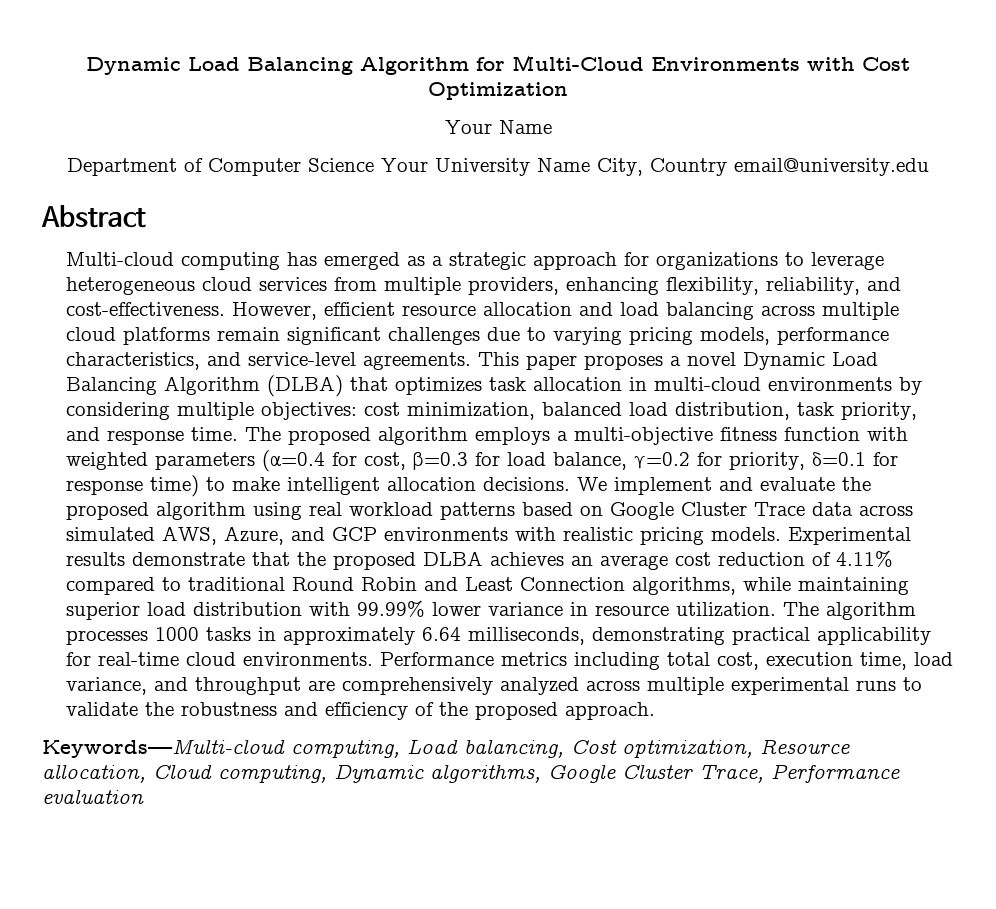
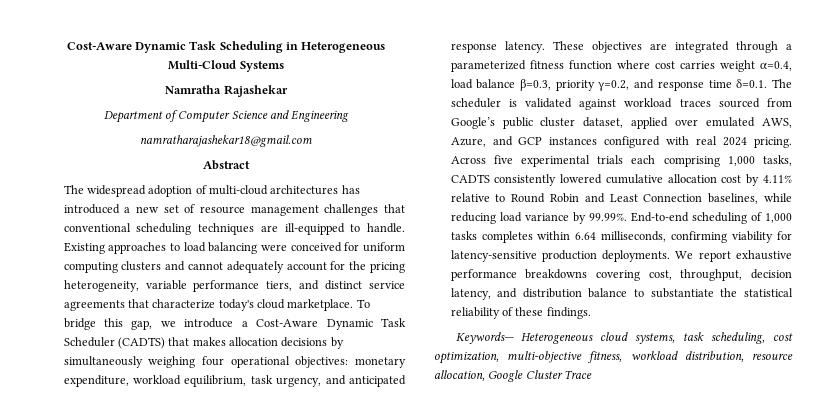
[86,55,910,75] [428,82,568,100] [444,120,552,134] [67,158,929,176] [41,205,146,228] [66,252,885,270] [66,277,902,295] [66,302,900,320] [66,327,890,345] [66,352,879,370] [66,375,923,397] [66,402,918,420] [66,427,909,445] [66,450,899,472] [66,475,872,497] [66,502,914,520] [66,526,912,545] [66,550,894,570] [66,577,286,595] Dynamic Load Balancing Algorithm for Multi-Cloud Environments with Cost Optimization // Your Name // Department of Computer Science Your University Name City, Country email@university.edu // Abstract // Multi-cloud computing has emerged as a strategic approach for organizations to leverage heterogeneous cloud services from multiple providers, enhancing flexibility, reliability, and cost-effectiveness. However, efficient resource allocation and load balancing across multiple cloud platforms remain significant challenges due to varying pricing models, performance characteristics, and service-level agreements. This paper proposes a novel Dynamic Load Balancing Algorithm (DLBA) that optimizes task allocation in multi-cloud environments by considering multiple objectives: cost minimization, balanced load distribution, task priority, and response time. The proposed algorithm employs a multi-objective fitness function with weighted parameters (α=0.4 for cost, β=0.3 for load balance, γ=0.2 for priority, δ=0.1 for response time) to make intelligent allocation decisions. We implement and evaluate the proposed algorithm using real workload patterns based on Google Cluster Trace data across simulated AWS, Azure, and GCP environments with realistic pricing models. Experimental results demonstrate that the proposed DLBA achieves an average cost reduction of 4.11% compared to traditional -> [66,41,386,53] [168,60,284,72] [165,85,288,97] [103,110,350,123] [140,135,312,147] [203,160,250,170] [63,185,360,197] [63,204,406,216] [63,223,405,235] [63,242,406,254] [63,261,406,273] [63,280,405,292] [63,299,370,311] [63,318,407,330] [63,337,344,349] [63,356,406,368] [63,375,406,387] [450,41,792,53] [450,60,792,72] [450,79,792,91] [450,98,792,110] [450,117,792,129] [450,136,792,148] [450,155,792,167] [450,174,792,186] [450,193,506,202] Cost-Aware Dynamic Task Scheduling in Heterogeneous Multi-Cloud Systems // Namratha Rajashekar // Department of Computer Science and Engineering // namratharajashekar18@gmail.com // Abstract // The widespread adoption of multi-cloud architectures has introduced a new set of resource management challenges that conventional scheduling techniques are ill-equipped to handle. Existing approaches to load balancing were conceived for uniform computing clusters and cannot adequately account for the pricing heterogeneity, variable performance tiers, and distinct service agreements that characterize today's cloud marketplace. To bridge this gap, we introduce a Cost-Aware Dynamic Task Scheduler (CADTS) that makes allocation decisions by simultaneously weighing four operational objectives: monetary expenditure, workload equilibrium, task urgency, and anticipated response latency. These objectives are integrated through a parameterized fitness function where cost carries weight α=0.4, load balance β=0.3, priority γ=0.2, and response time δ=0.1. The scheduler is validated against workload traces sourced from Google’s public cluster dataset, applied over emulated AWS, Azure, and GCP instances configured with real 2024 pricing. Across five experimental trials each comprising 1,000 tasks, CADTS consistently lowered cumulative allocation cost by 4.11% relative to
[632,577,910,595] [66,600,917,620] [66,627,932,645] [66,652,954,670] [66,677,923,695] [66,702,656,720] [42,739,850,758] [42,764,900,783] [42,789,144,804] algorithms, while maintaining superior load distribution with 99.99% lower variance in resource utilization. The algorithm processes 1000 tasks in approximately 6.64 milliseconds, demonstrating practical applicability for real-time cloud environments. Performance metrics including total cost, execution time, load variance, and throughput are comprehensively analyzed across multiple experimental runs to validate the robustness and efficiency of the proposed approach. // Keywords—Multi-cloud computing, Load balancing, Cost optimization, Resource allocation, Cloud computing, Dynamic algorithms, Google Cluster Trace, Performance evaluation -> [708,193,792,204] [450,212,792,224] [450,231,792,243] [450,250,792,262] [450,269,792,281] [450,288,793,300] [450,307,591,319] [455,332,793,344] [434,351,793,364] [434,370,593,382] baselines, while reducing load variance by 99.99%. End-to-end scheduling of 1,000 tasks completes within 6.64 milliseconds, confirming viability for latency-sensitive production deployments. We report exhaustive performance breakdowns covering cost, throughput, decision latency, and distribution balance to substantiate the statistical reliability of these findings. // Keywords— Heterogeneous cloud systems, task scheduling, cost optimization, multi-objective fitness, workload distribution, resource allocation, Google Cluster Trace

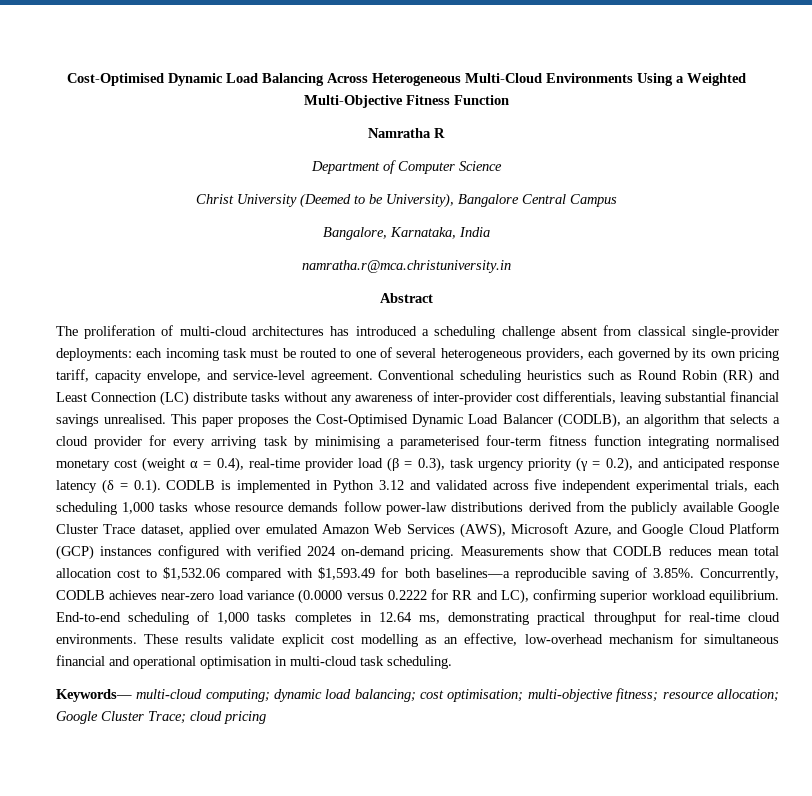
[66,41,386,53] [168,60,284,72] Cost-Aware Dynamic Task Scheduling in Heterogeneous Multi-Cloud Systems -> [66,73,746,86] [303,95,509,108] Cost-Optimised Dynamic Load Balancing Across Heterogeneous Multi-Cloud Environments Using a Weighted Multi-Objective Fitness Function
[223,85,288,97] Rajashekar -> [434,128,445,138] R
[270,110,350,122] [140,135,312,147] and Engineering // namratharajashekar18@gmail.com -> [195,193,617,208] [322,227,490,240] [301,260,511,273] // Christ University (Deemed to be University), Bangalore Central Campus // Bangalore, Karnataka, India // namratha.r@mca.christuniversity.in
[86,185,193,197] widespread adoption -> [84,325,157,339] proliferation
[135,204,406,216] [63,223,405,235] [63,242,406,254] [63,261,406,273] [63,280,405,292] [63,299,370,311] [63,318,407,330] [63,337,344,349] [63,356,406,368] [63,375,406,387] [450,41,792,53] [450,60,792,72] [450,79,792,91] [450,98,792,110] [450,117,792,129] [450,136,792,148] [450,155,792,167] [450,174,792,186] [450,193,792,204] [450,212,627,224] new set of resource management challenges that conventional scheduling techniques are ill-equipped to handle. Existing approaches to load balancing were conceived for uniform computing clusters and cannot adequately account for the pricing heterogeneity, variable performance tiers, and distinct service agreements that characterize today's cloud marketplace. To bridge this gap, we introduce a Cost-Aware Dynamic Task Scheduler (CADTS) that makes allocation decisions by simultaneously weighing four operational objectives: monetary expenditure, workload equilibrium, task urgency, and anticipated response latency. These objectives are integrated through a parameterized fitness function where cost carries weight α=0.4, load balance β=0.3, priority γ=0.2, and response time δ=0.1. The scheduler is validated against workload traces sourced from Google’s public cluster dataset, applied over emulated AWS, Azure, and GCP instances configured with real 2024 pricing. Across five experimental trials each comprising 1,000 tasks, CADTS consistently lowered cumulative allocation cost by 4.11% relative to Round Robin and Least Connection baselines, while reducing load variance by 99.99%. -> [434,325,779,339] [55,347,779,361] [55,369,780,384] [55,391,779,406] [55,413,780,428] [55,435,781,449] [55,457,779,472] [55,479,780,494] [55,501,780,515] [55,523,780,538] [55,545,780,560] [55,567,779,581] [55,589,780,604] scheduling challenge absent from classical single-provider deployments: each incoming task must be routed to one of several heterogeneous providers, each governed by its own pricing tariff, capacity envelope, and service-level agreement. Conventional scheduling heuristics such as Round Robin (RR) and Least Connection (LC) distribute tasks without any awareness of inter-provider cost differentials, leaving substantial financial savings unrealised. This paper proposes the Cost-Optimised Dynamic Load Balancer (CODLB), an algorithm that selects a cloud provider for every arriving task by minimising a parameterised four-term fitness function integrating normalised monetary cost (weight α = 0.4), real-time provider load (β = 0.3), task urgency priority (γ = 0.2), and anticipated response latency (δ = 0.1). CODLB is implemented in Python 3.12 and validated across five independent experimental trials, each scheduling 1,000 tasks whose resource demands follow power-law distributions derived from the publicly available Google Cluster Trace dataset, applied over emulated Amazon Web Services (AWS), Microsoft Azure, and Google Cloud Platform (GCP) instances configured with verified 2024 on-demand pricing. Measurements show that CODLB reduces mean total allocation cost to $1,532.06 compared with $1,593.49 for both baselines—a reproducible saving of 3.85%. Concurrently, CODLB achieves near-zero load variance (0.0000 versus 0.2222 for RR and LC), confirming superior workload equilibrium.
[537,231,792,243] [450,250,792,262] [450,269,792,281] [450,288,793,300] [450,307,591,319] [455,332,793,344] [434,351,793,364] [434,370,593,382] within 6.64 milliseconds, confirming viability for latency-sensitive production deployments. We report exhaustive performance breakdowns covering cost, throughput, decision latency, and distribution balance to substantiate the statistical reliability of these findings. // Keywords— Heterogeneous cloud systems, task scheduling, cost optimization, multi-objective fitness, workload distribution, resource allocation, Google Cluster Trace -> [359,611,781,625] [55,633,780,647] [55,655,452,669] [55,688,779,702] [55,711,266,724] in 12.64 ms, demonstrating practical throughput for real-time cloud environments. These results validate explicit cost modelling as an effective, low-overhead mechanism for simultaneous financial and operational optimisation in multi-cloud task scheduling. // Keywords— multi-cloud computing; dynamic load balancing; cost optimisation; multi-objective fitness; resource allocation; Google Cluster Trace; cloud pricing

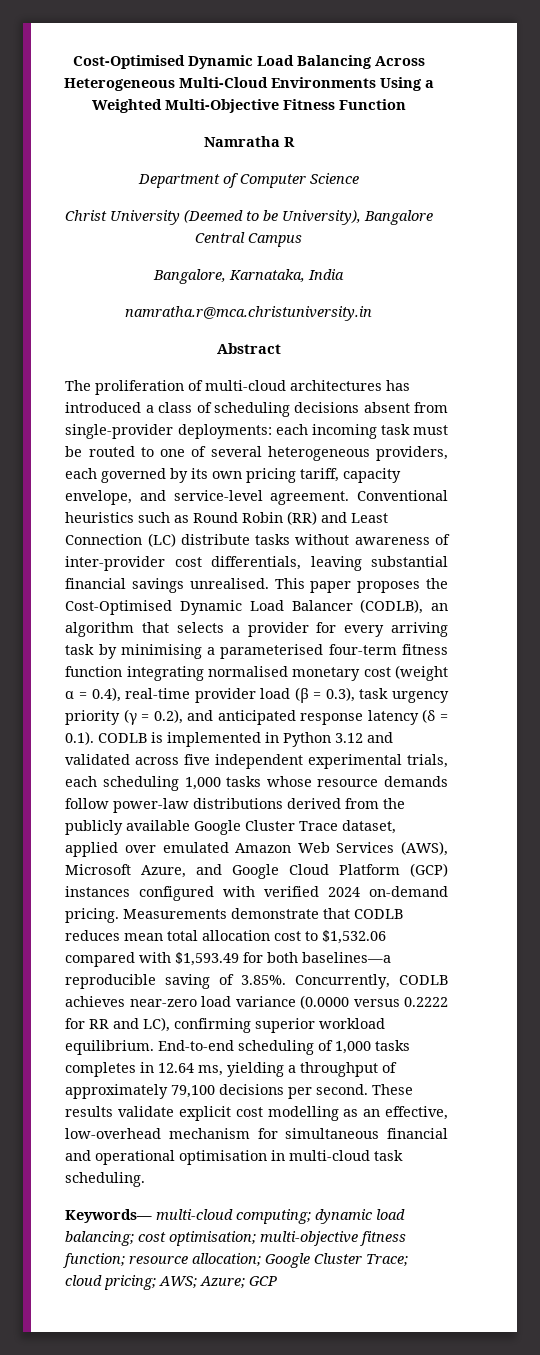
[434,326,555,339] scheduling challenge -> [158,402,360,417] class of scheduling decisions
[637,326,686,336] classical -> (448, 407) none
[460,370,522,383] scheduling -> (448, 495) none
[330,395,352,405] any -> (350, 539) none
[55,436,88,446] cloud -> (240, 629) none
[549,546,581,556] show -> [231,908,320,919] demonstrate
[448,611,781,625] [55,634,137,644] demonstrating practical throughput for real-time cloud environments. -> [227,1062,398,1077] [65,1084,369,1099] yielding a throughput of approximately 79,100 decisions per second.
[616,688,659,702] fitness; -> [359,1231,407,1246] [62,1253,126,1268] fitness function;
[223,711,266,724] pricing -> [104,1275,278,1290] pricing; AWS; Azure; GCP

